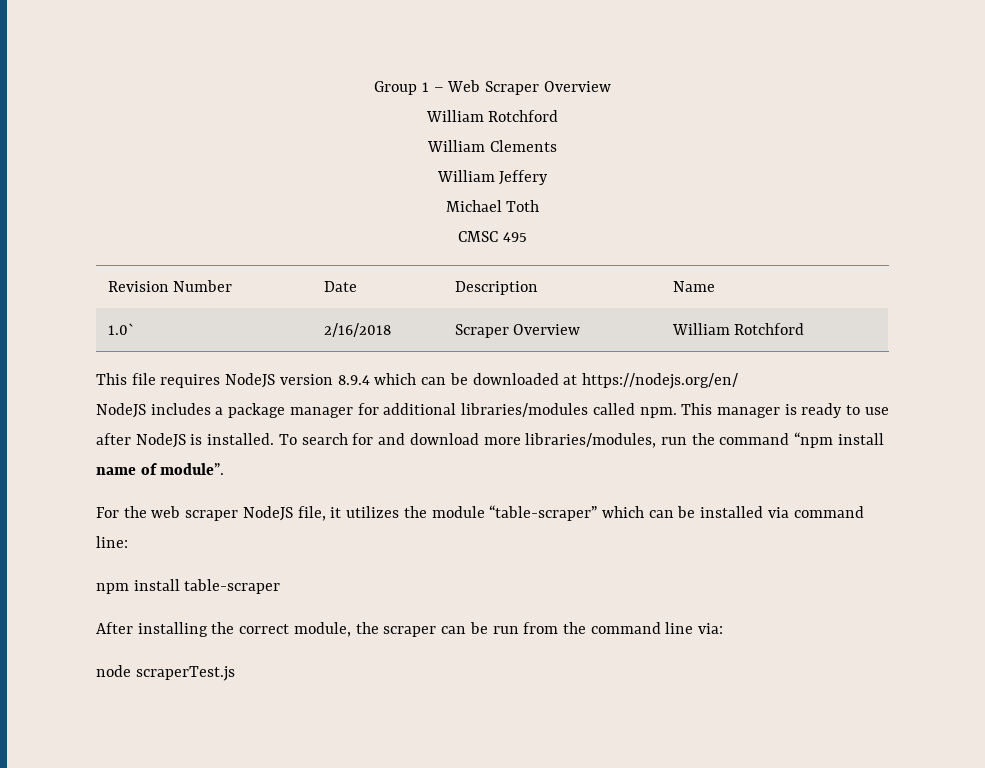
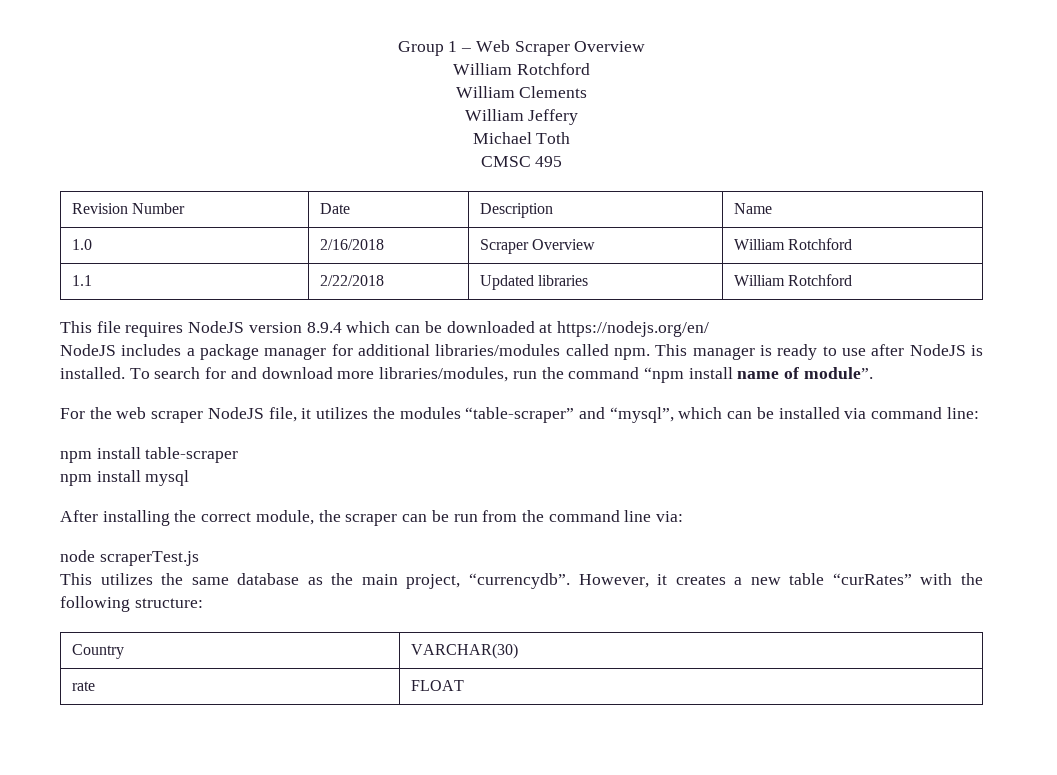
[107,323,135,335] 1.0` -> [72,239,93,250] 1.0
(805, 329) none -> [72,275,93,286] [320,275,385,286] [480,275,589,290] [734,274,853,286] // 1.1 | 2/22/2018 | Updated libraries | William Rotchford
[431,505,598,521] module “table-scraper” -> [399,407,674,423] modules “table-scraper” and “mysql”,
(281, 586) none -> [60,470,190,486] // npm install mysql
(235, 673) none -> [60,573,983,589] [60,596,203,612] [72,644,125,659] [411,643,519,659] [72,681,96,691] [411,680,465,691] // This utilizes the same database as the main project, “currencydb”. However, it creates a new table “curRates” with the following structure: // Country | VARCHAR(30) // rate | FLOAT

